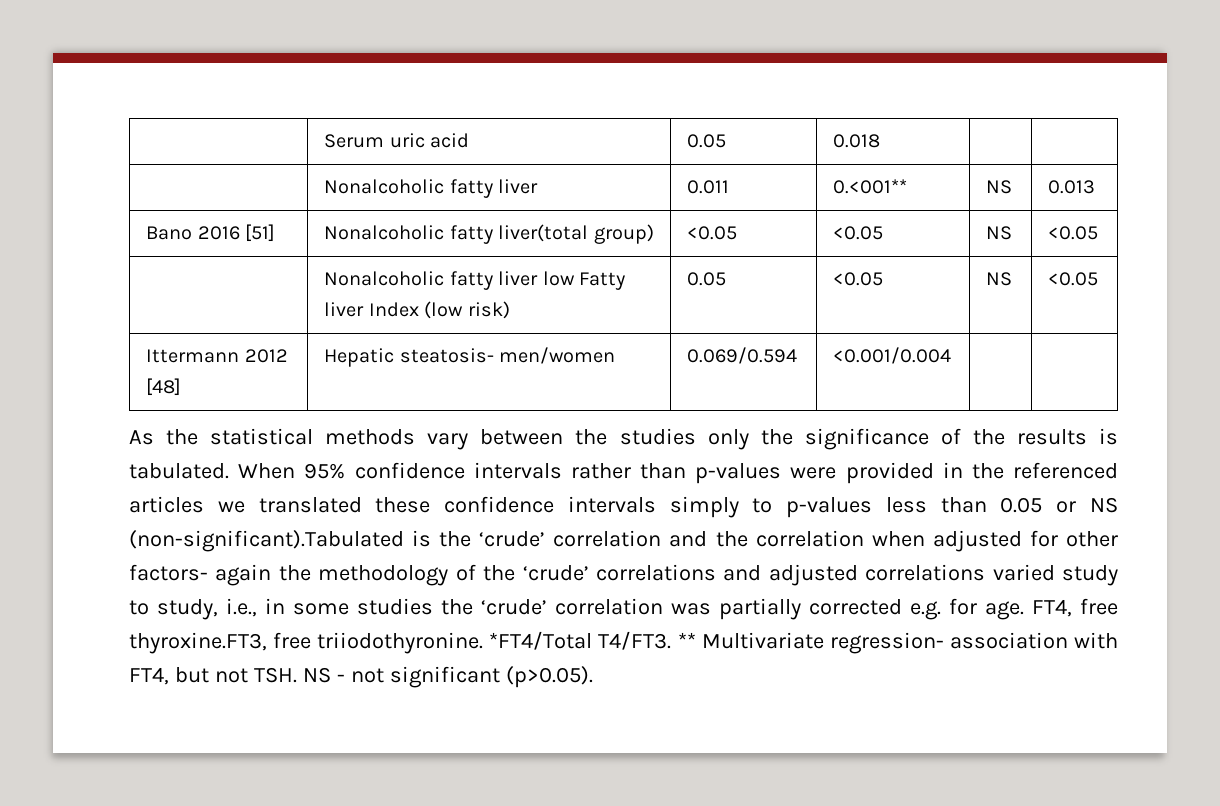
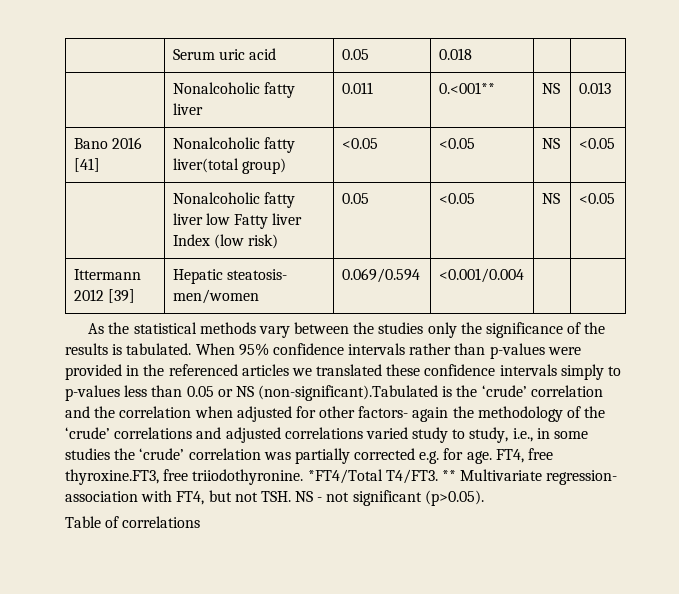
[245,224,276,242] [51] -> [73,158,100,172] [41]
[146,378,182,396] [48] -> [107,289,135,303] [39]
(593, 677) none -> [65,516,201,528] // Table of correlations

